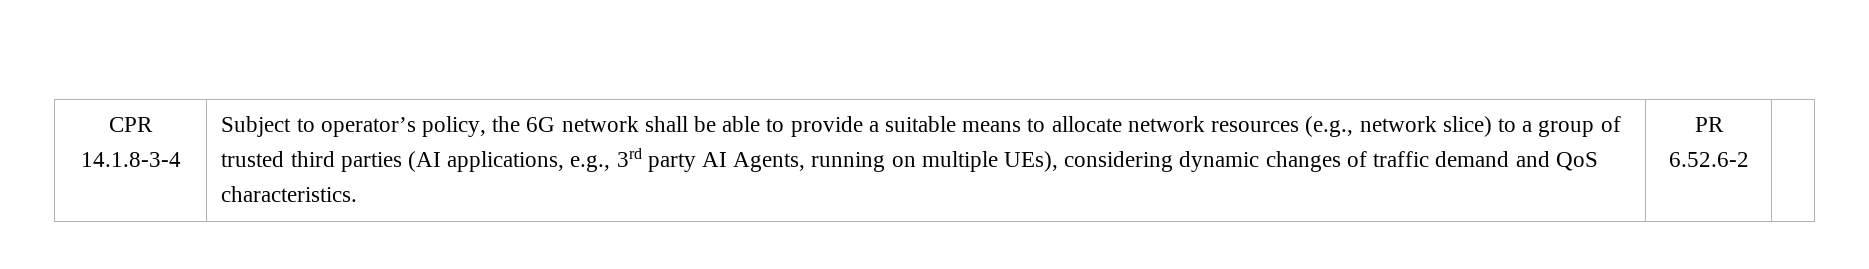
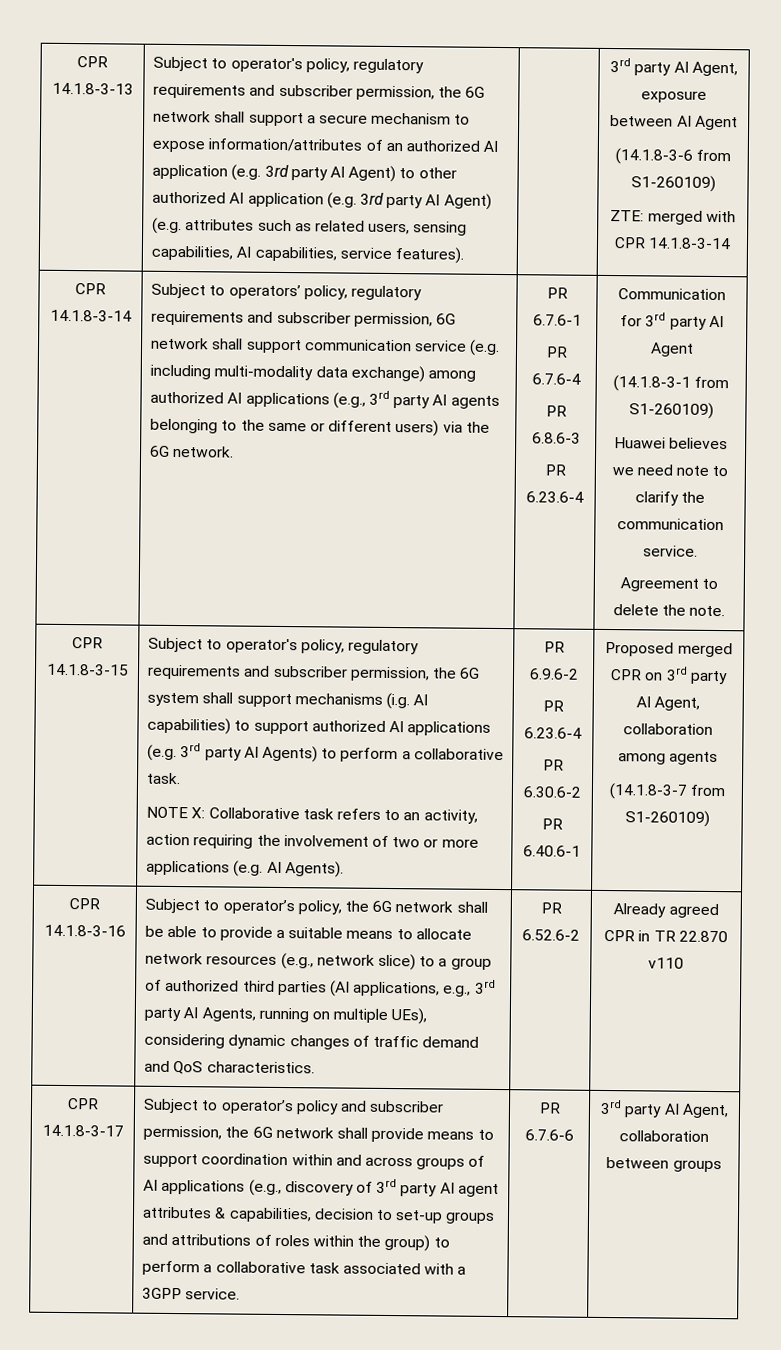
[109,117,153,132] [80,152,181,167] CPR 14.1.8-3-4 -> [77,56,108,68] [51,82,134,95] [153,56,424,74] [153,83,486,101] [153,110,471,127] [152,138,499,153] [152,164,457,183] [152,191,492,210] [152,217,468,236] [151,245,464,264] [610,58,738,77] [641,90,707,103] [610,115,738,131] [614,148,732,165] [630,175,716,192] [610,210,736,225] [613,237,732,250] [75,283,106,295] [49,309,132,322] [151,283,422,301] [151,310,456,328] [151,337,501,356] [150,364,476,383] [150,390,500,409] [150,418,490,437] [150,445,235,458] [546,287,568,299] [532,314,582,326] [545,346,568,358] [531,373,581,385] [545,405,567,417] [531,432,581,444] [544,464,566,476] [526,491,584,503] [618,288,726,301] [620,312,724,330] [649,342,694,357] [612,375,730,392] [628,402,714,419] [613,437,729,450] [611,464,729,477] [634,491,706,506] [616,518,724,531] [642,545,698,557] [619,577,719,592] [612,604,726,617] [72,637,103,649] [45,663,129,676] [148,637,419,655] [147,664,481,682] [147,692,429,710] [147,717,492,736] [147,743,504,763] [146,772,182,785] [146,806,478,824] [146,833,479,849] [146,860,344,878] [543,641,565,653] [528,668,579,680] [542,700,564,712] [524,727,582,739] [542,759,564,771] [523,786,581,798] [541,818,563,830] [523,845,581,857] [605,641,733,658] [610,666,728,685] [635,696,701,711] [623,723,713,735] [617,751,719,766] [608,783,726,800] [624,810,710,827] [69,898,100,910] [43,924,126,937] CPR 14.1.8-3-13 | Subject to operator's policy, regulatory requirements and subscriber permission, the 6G network shall support a secure mechanism to expose information/attributes of an authorized AI application (e.g. 3rd party AI Agent) to other authorized AI application (e.g. 3rd party AI Agent) (e.g. attributes such as related users, sensing capabilities, AI capabilities, service features). | | 3rd party AI Agent, exposure between AI Agent // (14.1.8-3-6 from S1-260109) // ZTE: merged with CPR 14.1.8-3-14 // CPR 14.1.8-3-14 | Subject to operators’ policy, regulatory requirements and subscriber permission, 6G network shall support communication service (e.g. including multi-modality data exchange) among authorized AI applications (e.g., 3rd party AI agents belonging to the same or different users) via the 6G network. | PR 6.7.6-1 // PR 6.7.6-4 // PR 6.8.6-3 // PR 6.23.6-4 | Communication for 3rd party AI Agent // (14.1.8-3-1 from S1-260109) // Huawei believes we need note to clarify the communication service. // Agreement to delete the note. // CPR 14.1.8-3-15 | Subject to operator's policy, regulatory requirements and subscriber permission, the 6G system shall support mechanisms (i.g. AI capabilities) to support authorized AI applications (e.g. 3rd party AI Agents) to perform a collaborative task. // NOTE X: Collaborative task refers to an activity, action requiring the involvement of two or more applications (e.g. AI Agents). | PR 6.9.6-2 // PR 6.23.6-4 // PR 6.30.6-2 // PR 6.40.6-1 | Proposed merged CPR on 3rd party AI Agent, collaboration among agents // (14.1.8-3-7 from S1-260109) // CPR 14.1.8-3-16
[221,151,285,167] trusted -> [165,979,240,992] authorized
(1749, 159) none -> [613,903,719,919] [604,929,728,943] [648,957,684,969] [67,1098,99,1110] [41,1124,124,1137] [143,1098,445,1115] [143,1125,494,1143] [143,1153,486,1170] [143,1178,499,1198] [142,1206,496,1224] [142,1233,450,1252] [142,1260,467,1276] [142,1287,241,1300] [538,1102,561,1114] [524,1129,574,1141] [600,1099,729,1119] [619,1130,709,1142] [606,1157,722,1173] Already agreed CPR in TR 22.870 v110 // CPR 14.1.8-3-17 | Subject to operator’s policy and subscriber permission, the 6G network shall provide means to support coordination within and across groups of AI applications (e.g., discovery of 3rd party AI agent attributes & capabilities, decision to set-up groups and attributions of roles within the group) to perform a collaborative task associated with a 3GPP service. | PR 6.7.6-6 | 3rd party AI Agent, collaboration between groups

